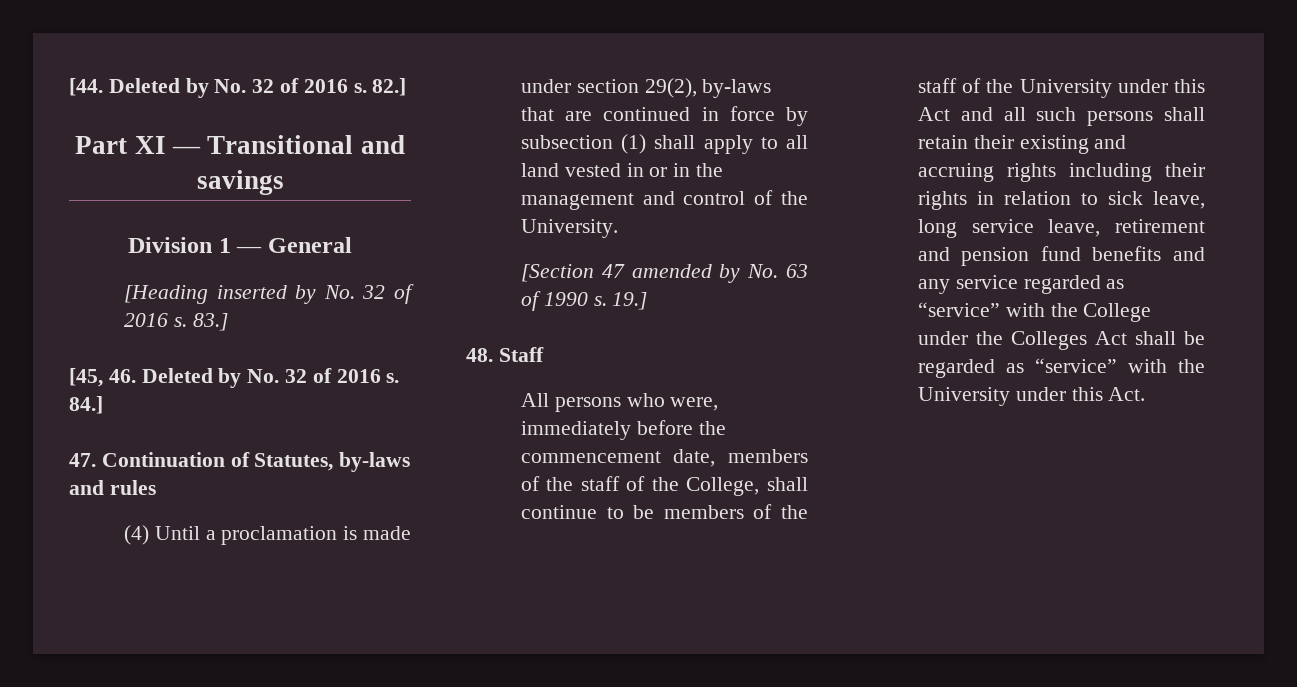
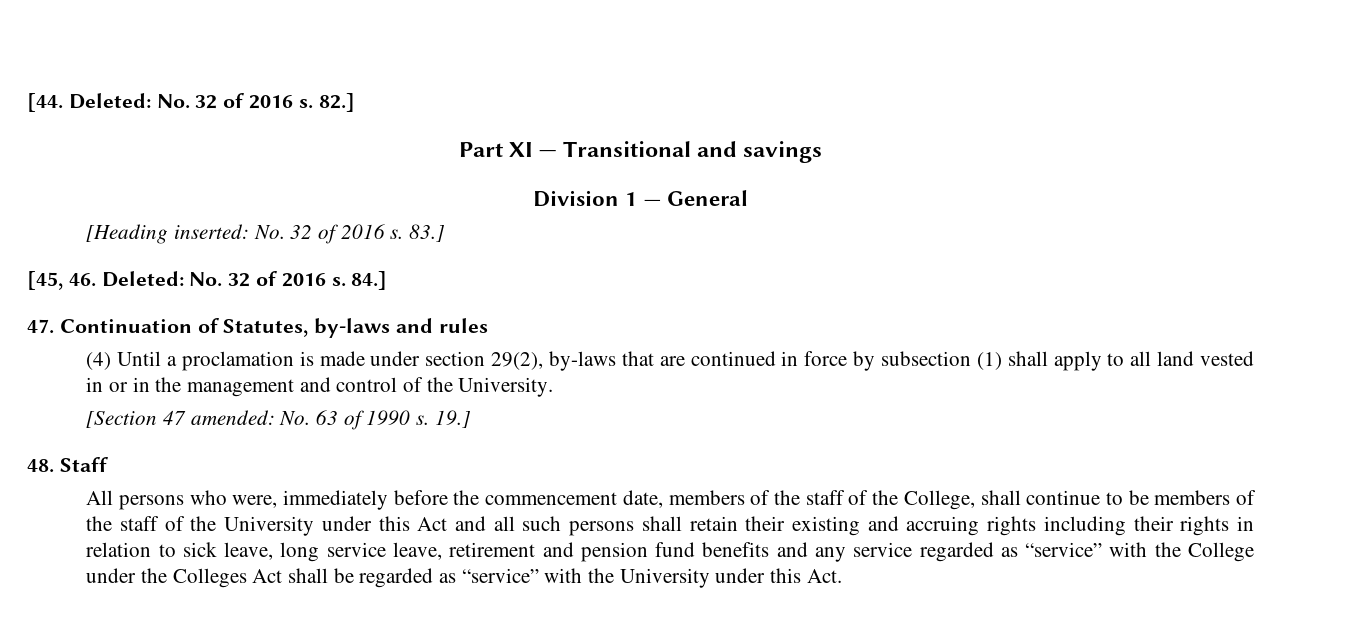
[108,78,209,98] Deleted by -> [68,93,151,109] Deleted:
[216,285,317,304] inserted by -> [173,224,249,239] inserted:
[141,368,242,388] Deleted by -> [101,271,184,287] Deleted:
[631,264,741,283] amended by -> [190,410,275,425] amended:

